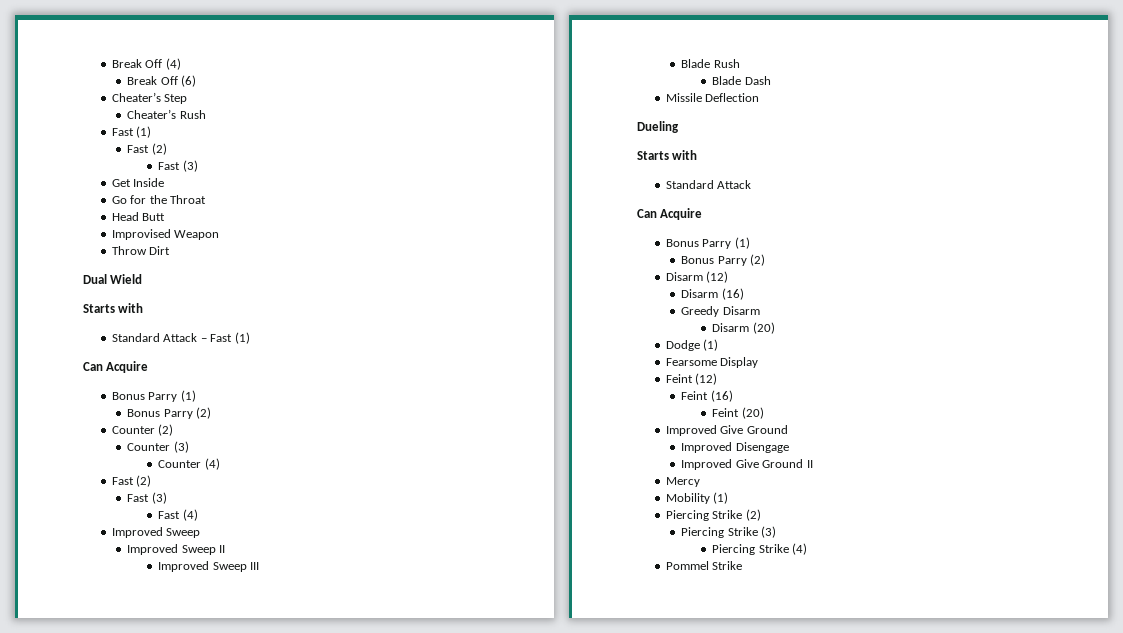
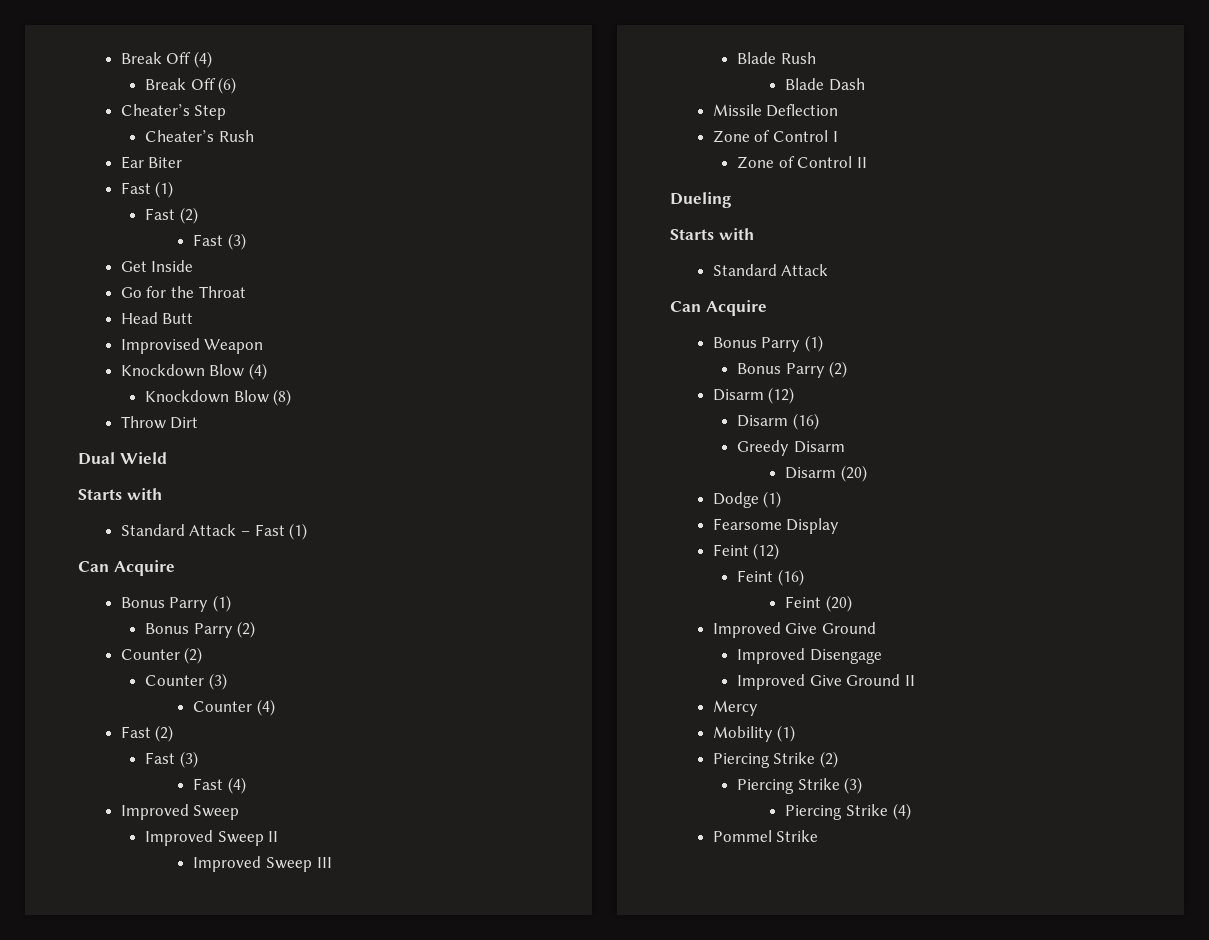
(206, 114) none -> [120,156,183,169] // Ear Biter
(220, 235) none -> [120,363,268,380] [145,389,292,406] // Knockdown Blow (4) // Knockdown Blow (8)
(760, 97) none -> [712,130,838,143] [737,156,867,169] // Zone of Control I // Zone of Control II

